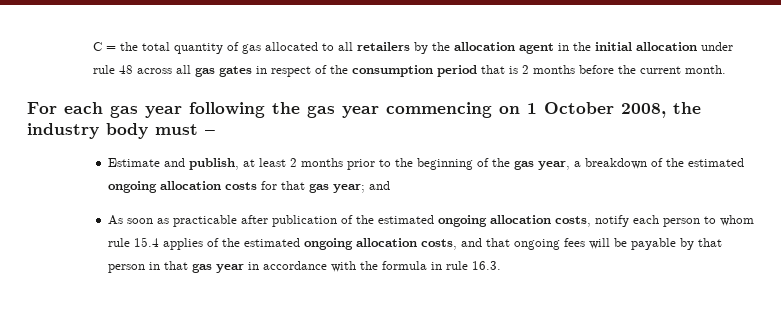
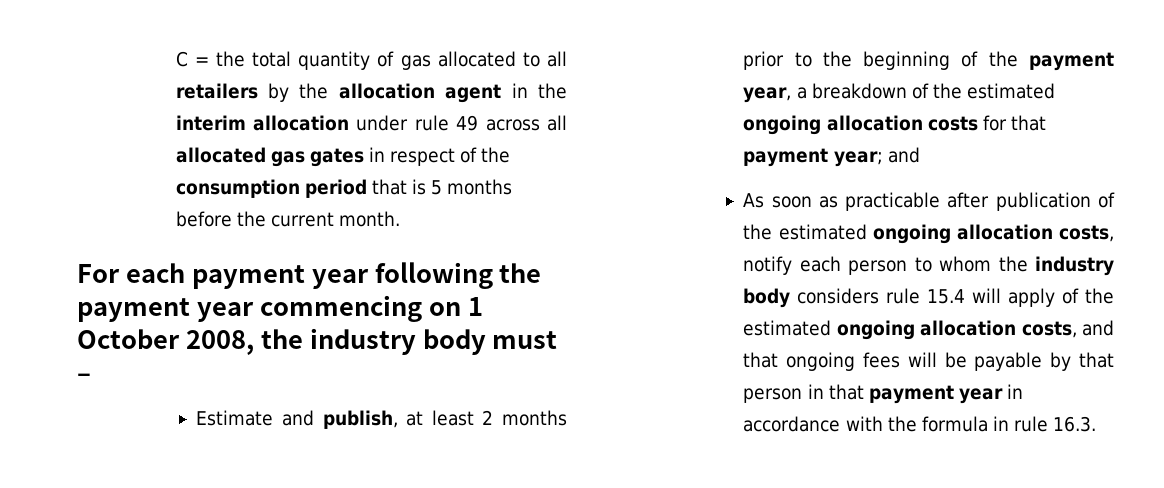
[595,42,633,51] initial -> [175,115,246,131] interim
[119,65,134,74] 48 -> [456,115,479,131] 49
(192, 69) none -> [175,147,266,163] allocated
[522,65,530,74] 2 -> [431,180,443,195] 5
[110,105,138,118] gas -> [191,265,305,289] payment
[307,105,335,118] gas -> [77,298,190,322] payment
[513,160,534,170] gas -> [1029,52,1114,71] payment
[308,183,329,193] gas -> [743,148,829,167] payment
[107,237,203,250] rule 15.4 applies -> [998,256,1114,276] [743,288,1056,308] the industry body considers rule 15.4 will apply
[191,263,212,273] gas -> [868,385,954,404] payment

